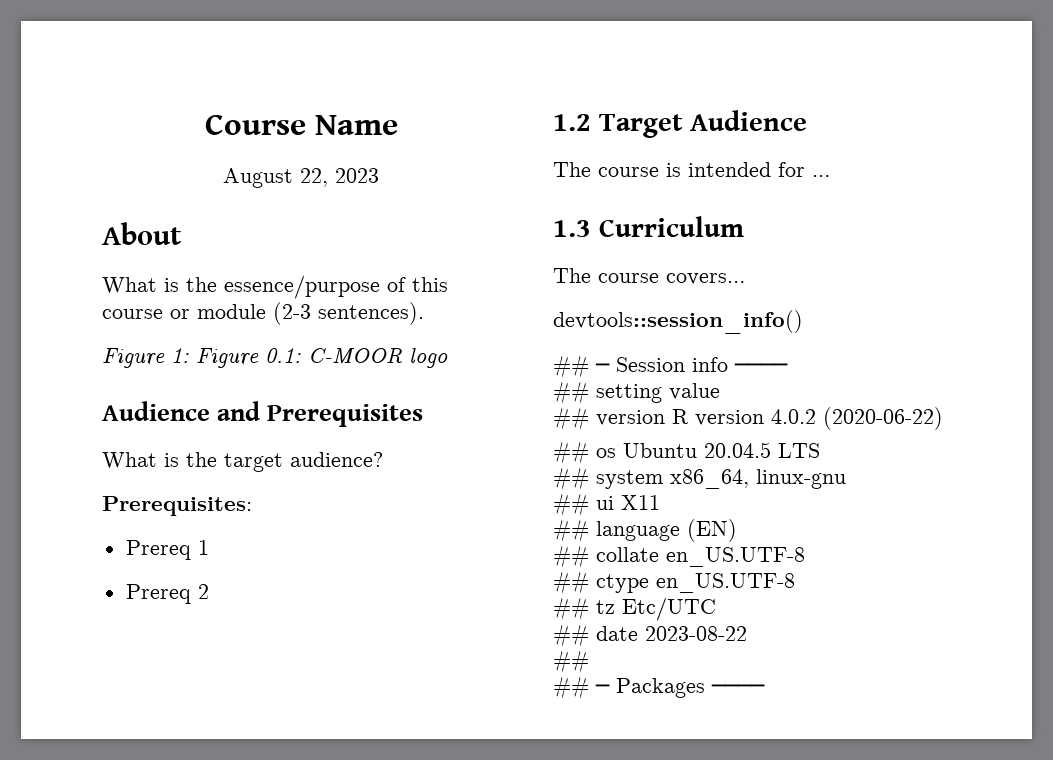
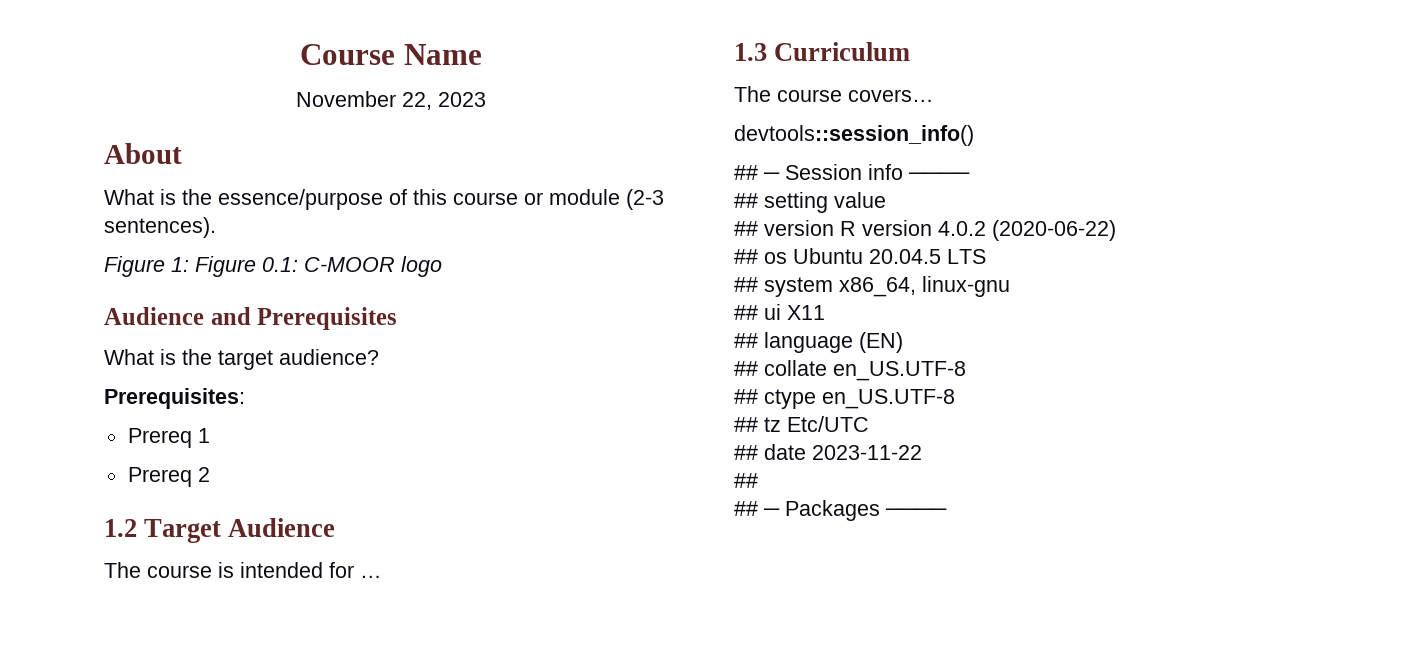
[223,168,293,188] August -> [296,91,396,107] November
[645,626,747,641] 2023-08-22 -> [812,445,922,460] 2023-11-22

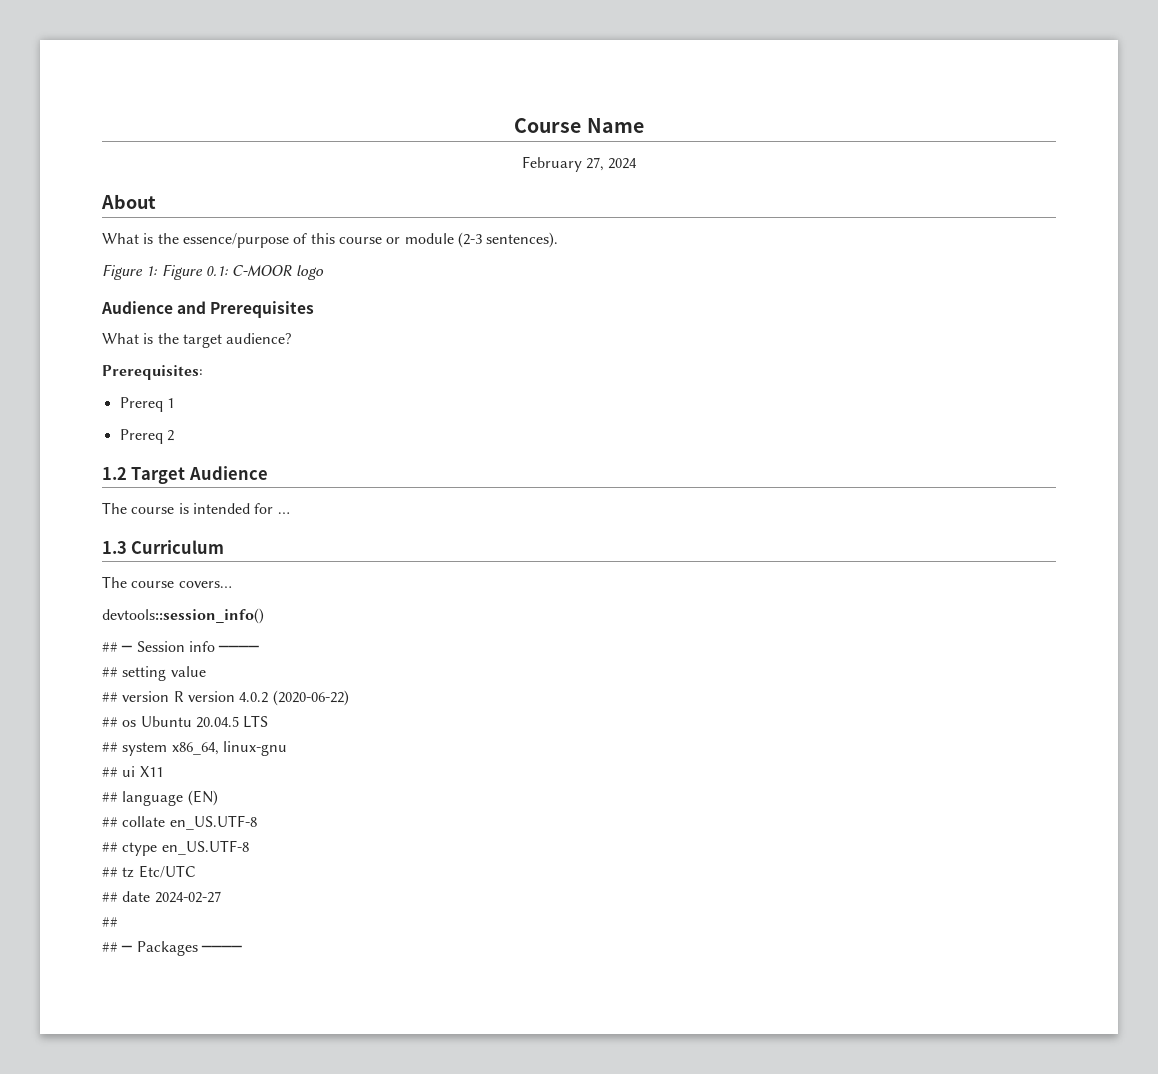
[296,91,486,110] November 22, 2023 -> [521,156,638,172] February 27, 2024
[812,445,922,460] 2023-11-22 -> [154,891,221,903] 2024-02-27

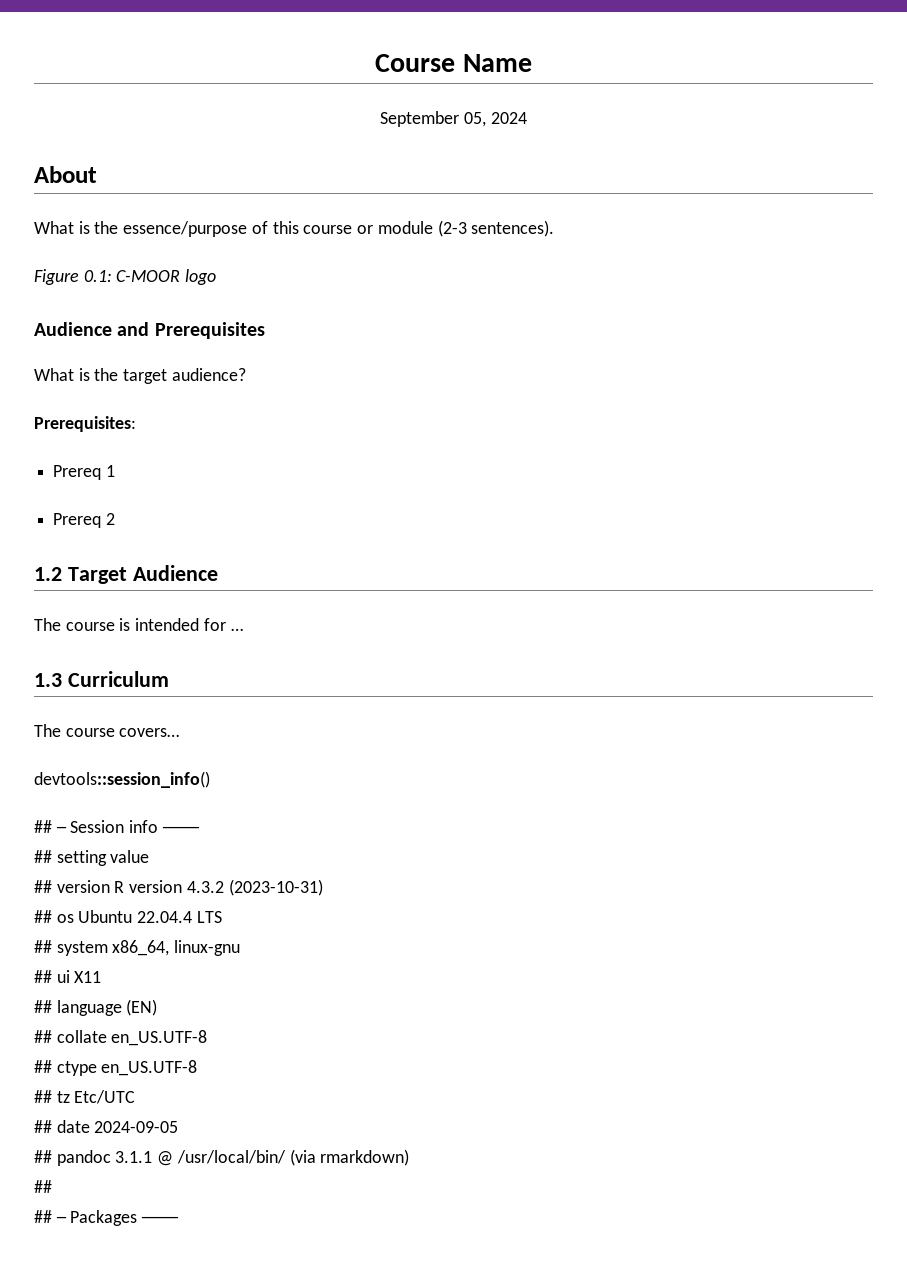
[521,156,604,172] February 27, -> [380,111,486,127] September 05,
[146,264,203,280] 1: Figure -> (79, 277) none
[239,690,349,706] 4.0.2 (2020-06-22) -> [186,879,323,896] 4.3.2 (2023-10-31)
[195,716,239,728] 20.04.5 -> [137,911,193,923] 22.04.4
[154,891,221,903] 2024-02-27 -> [94,1121,179,1133] [34,1149,410,1166] 2024-09-05 // ## pandoc 3.1.1 @ /usr/local/bin/ (via rmarkdown)

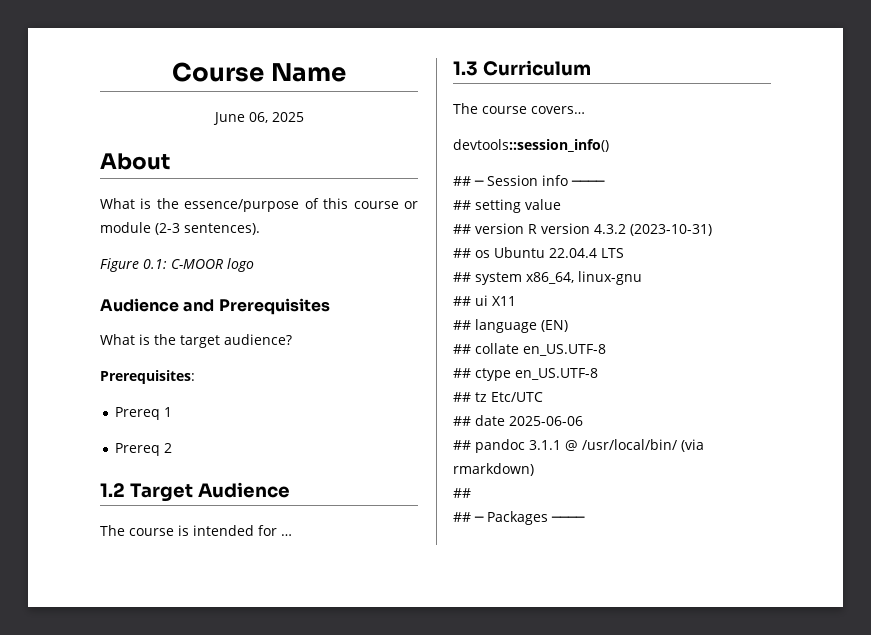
[380,111,527,127] September 05, 2024 -> [212,112,304,125] June 06, 2025
[94,1121,179,1133] 2024-09-05 -> [509,416,583,426] 2025-06-06

